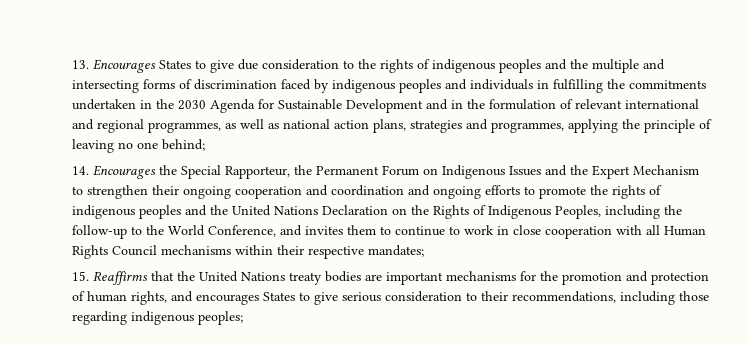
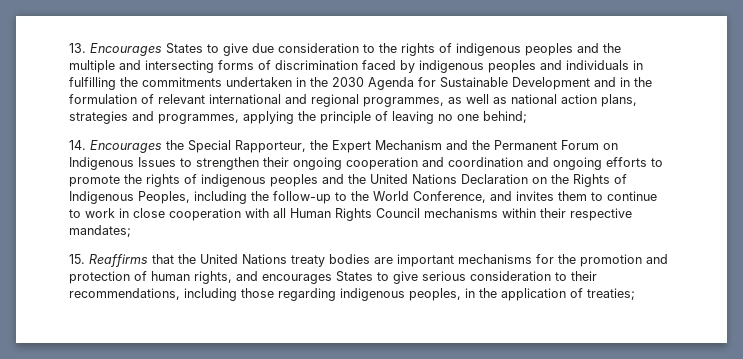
(313, 170) none -> [332,140,491,153] Expert Mechanism and the
[545,165,700,179] and the Expert Mechanism -> (177, 162) none
[198,311,244,325] peoples; -> [409,288,636,301] peoples, in the application of treaties;

